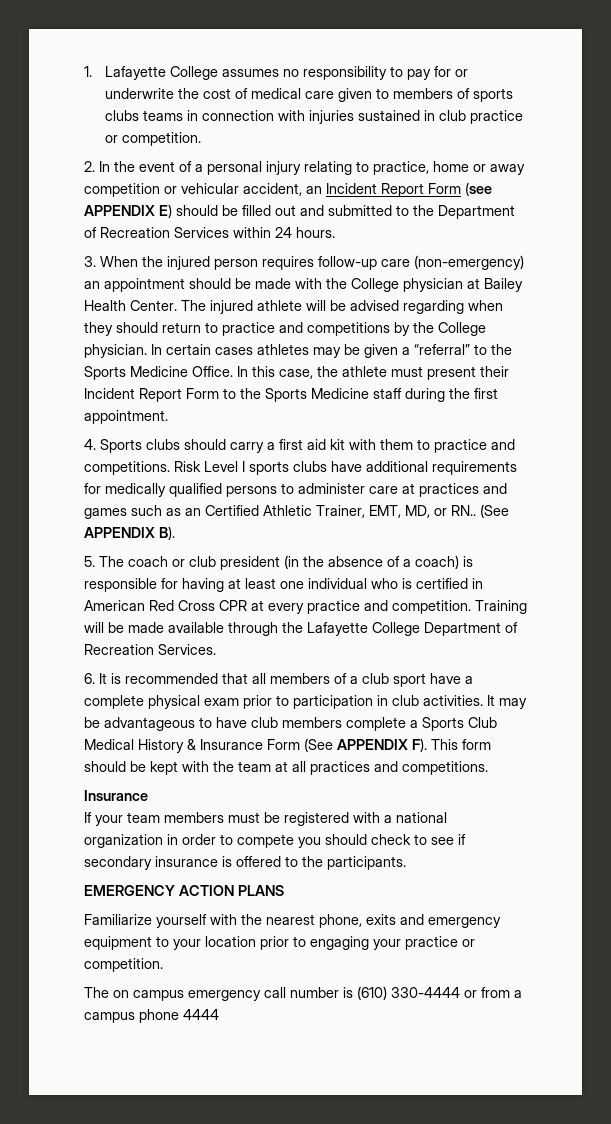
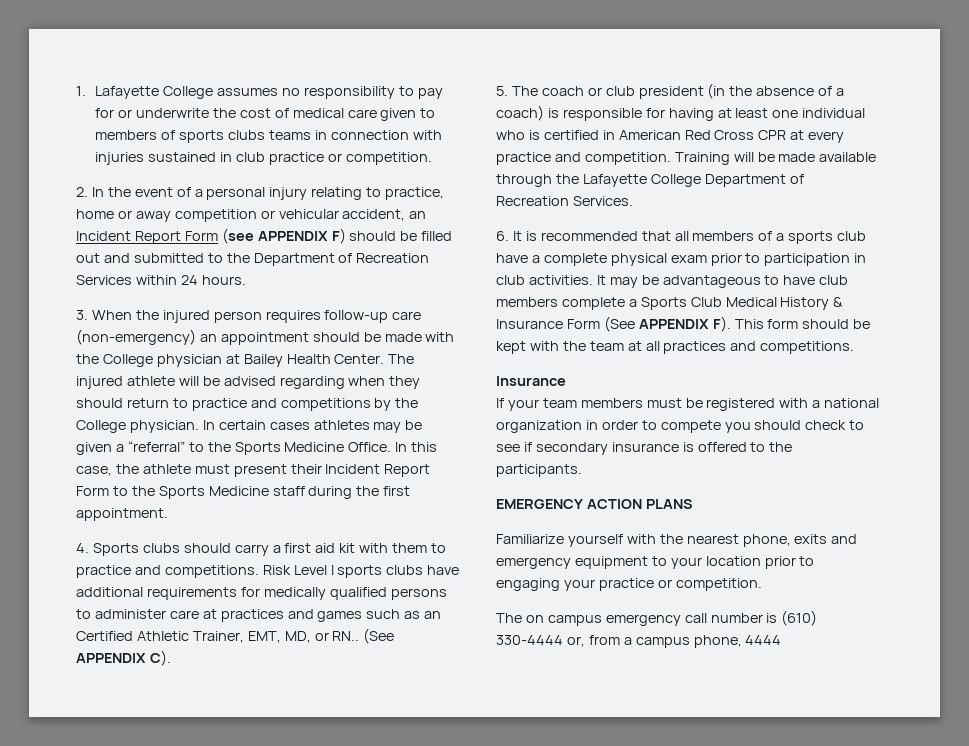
[159,204,172,218] E) -> [331,228,346,244] F)
[159,526,175,540] B). -> [149,650,171,666] C).
[362,673,426,687] club sport -> [788,231,867,244] sports club
[464,990,477,998] or -> [566,636,585,647] or,
[139,1009,179,1023] phone -> [693,635,742,648] phone,

